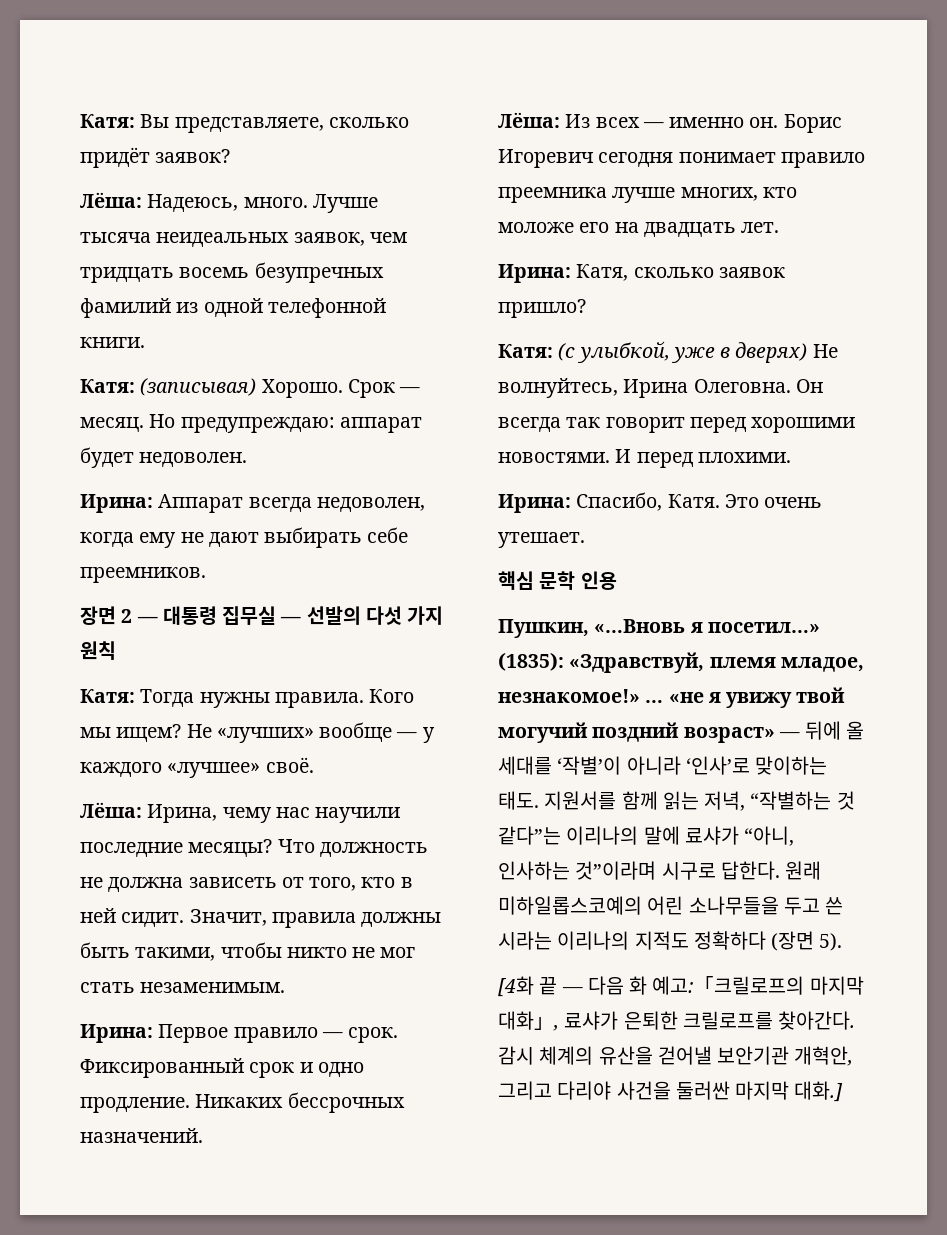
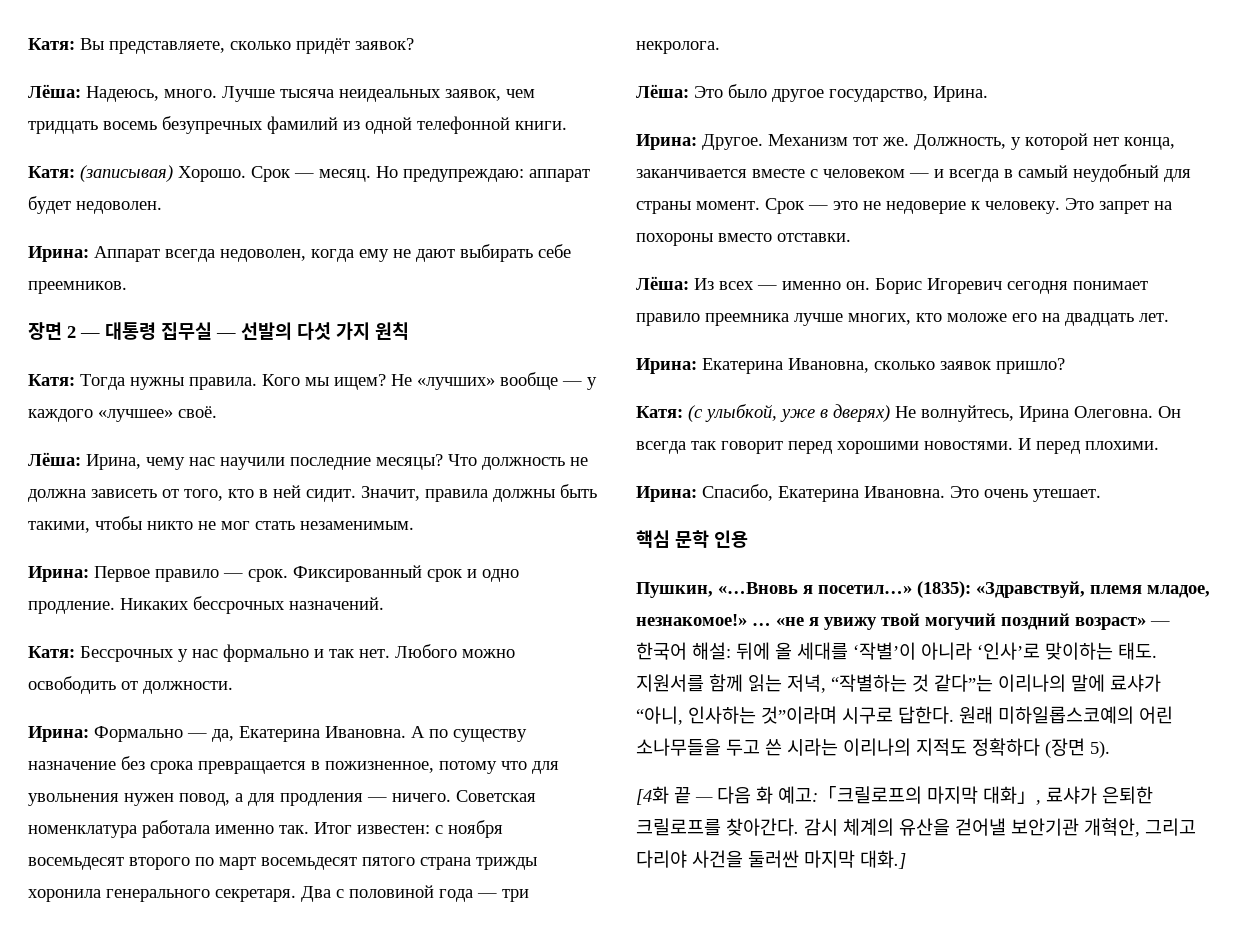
(203, 1135) none -> [28,644,515,662] [28,676,233,694] [28,726,527,742] [28,756,559,774] [28,790,536,806] [28,820,503,838] [28,857,537,870] [28,885,529,902] [636,41,720,54] [636,84,988,102] [636,133,1175,150] [636,164,1191,182] [636,198,1172,214] [636,233,851,246] // Катя: Бессрочных у нас формально и так нет. Любого можно освободить от должности. // Ирина: Формально — да, Екатерина Ивановна. А по существу назначение без срока превращается в пожизненное, потому что для увольнения нужен повод, а для продления — ничего. Советская номенклатура работала именно так. Итог известен: с ноября восемьдесят второго по март восемьдесят пятого страна трижды хоронила генерального секретаря. Два с половиной года — три некролога. // Лёша: Это было другое государство, Ирина. // Ирина: Другое. Механизм тот же. Должность, у которой нет конца, заканчивается вместе с человеком — и всегда в самый неудобный для страны момент. Срок — это не недоверие к человеку. Это запрет на похороны вместо отставки.
[576,264,629,281] Катя, -> [702,358,869,374] Екатерина Ивановна,
[667,494,720,508] Катя. -> [778,486,945,502] Екатерина Ивановна.
(800, 735) none -> [636,642,731,660] 한국어 해설:

